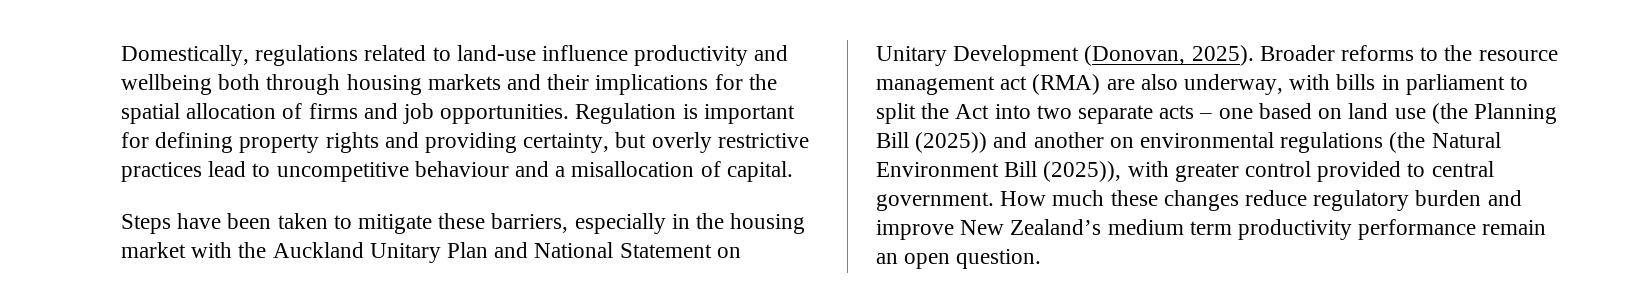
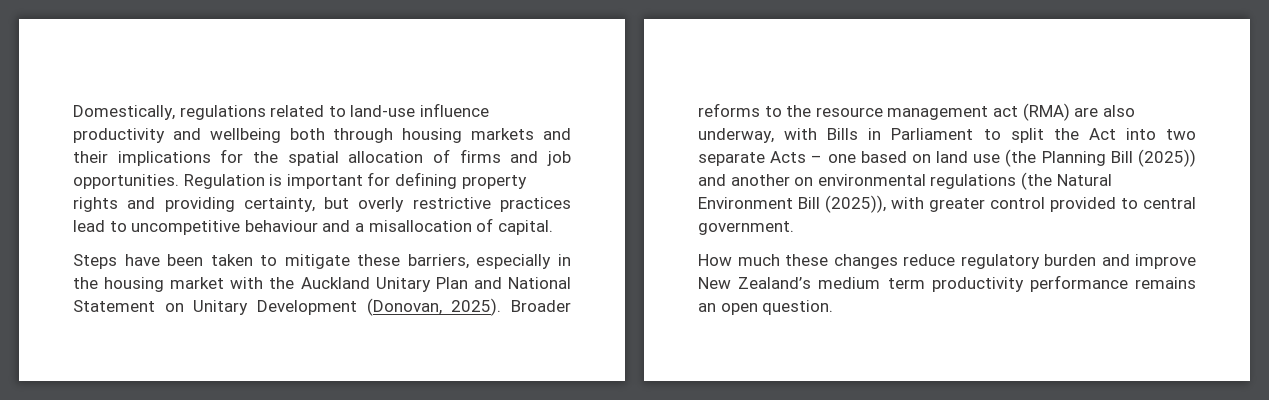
[1336,74,1505,95] bills in parliament -> [827,128,974,140] Bills in Parliament
[1159,105,1195,119] acts -> [770,151,807,163] Acts
(994, 201) none -> (794, 228) //
[1482,220,1547,235] remain -> [1135,277,1196,289] remains

